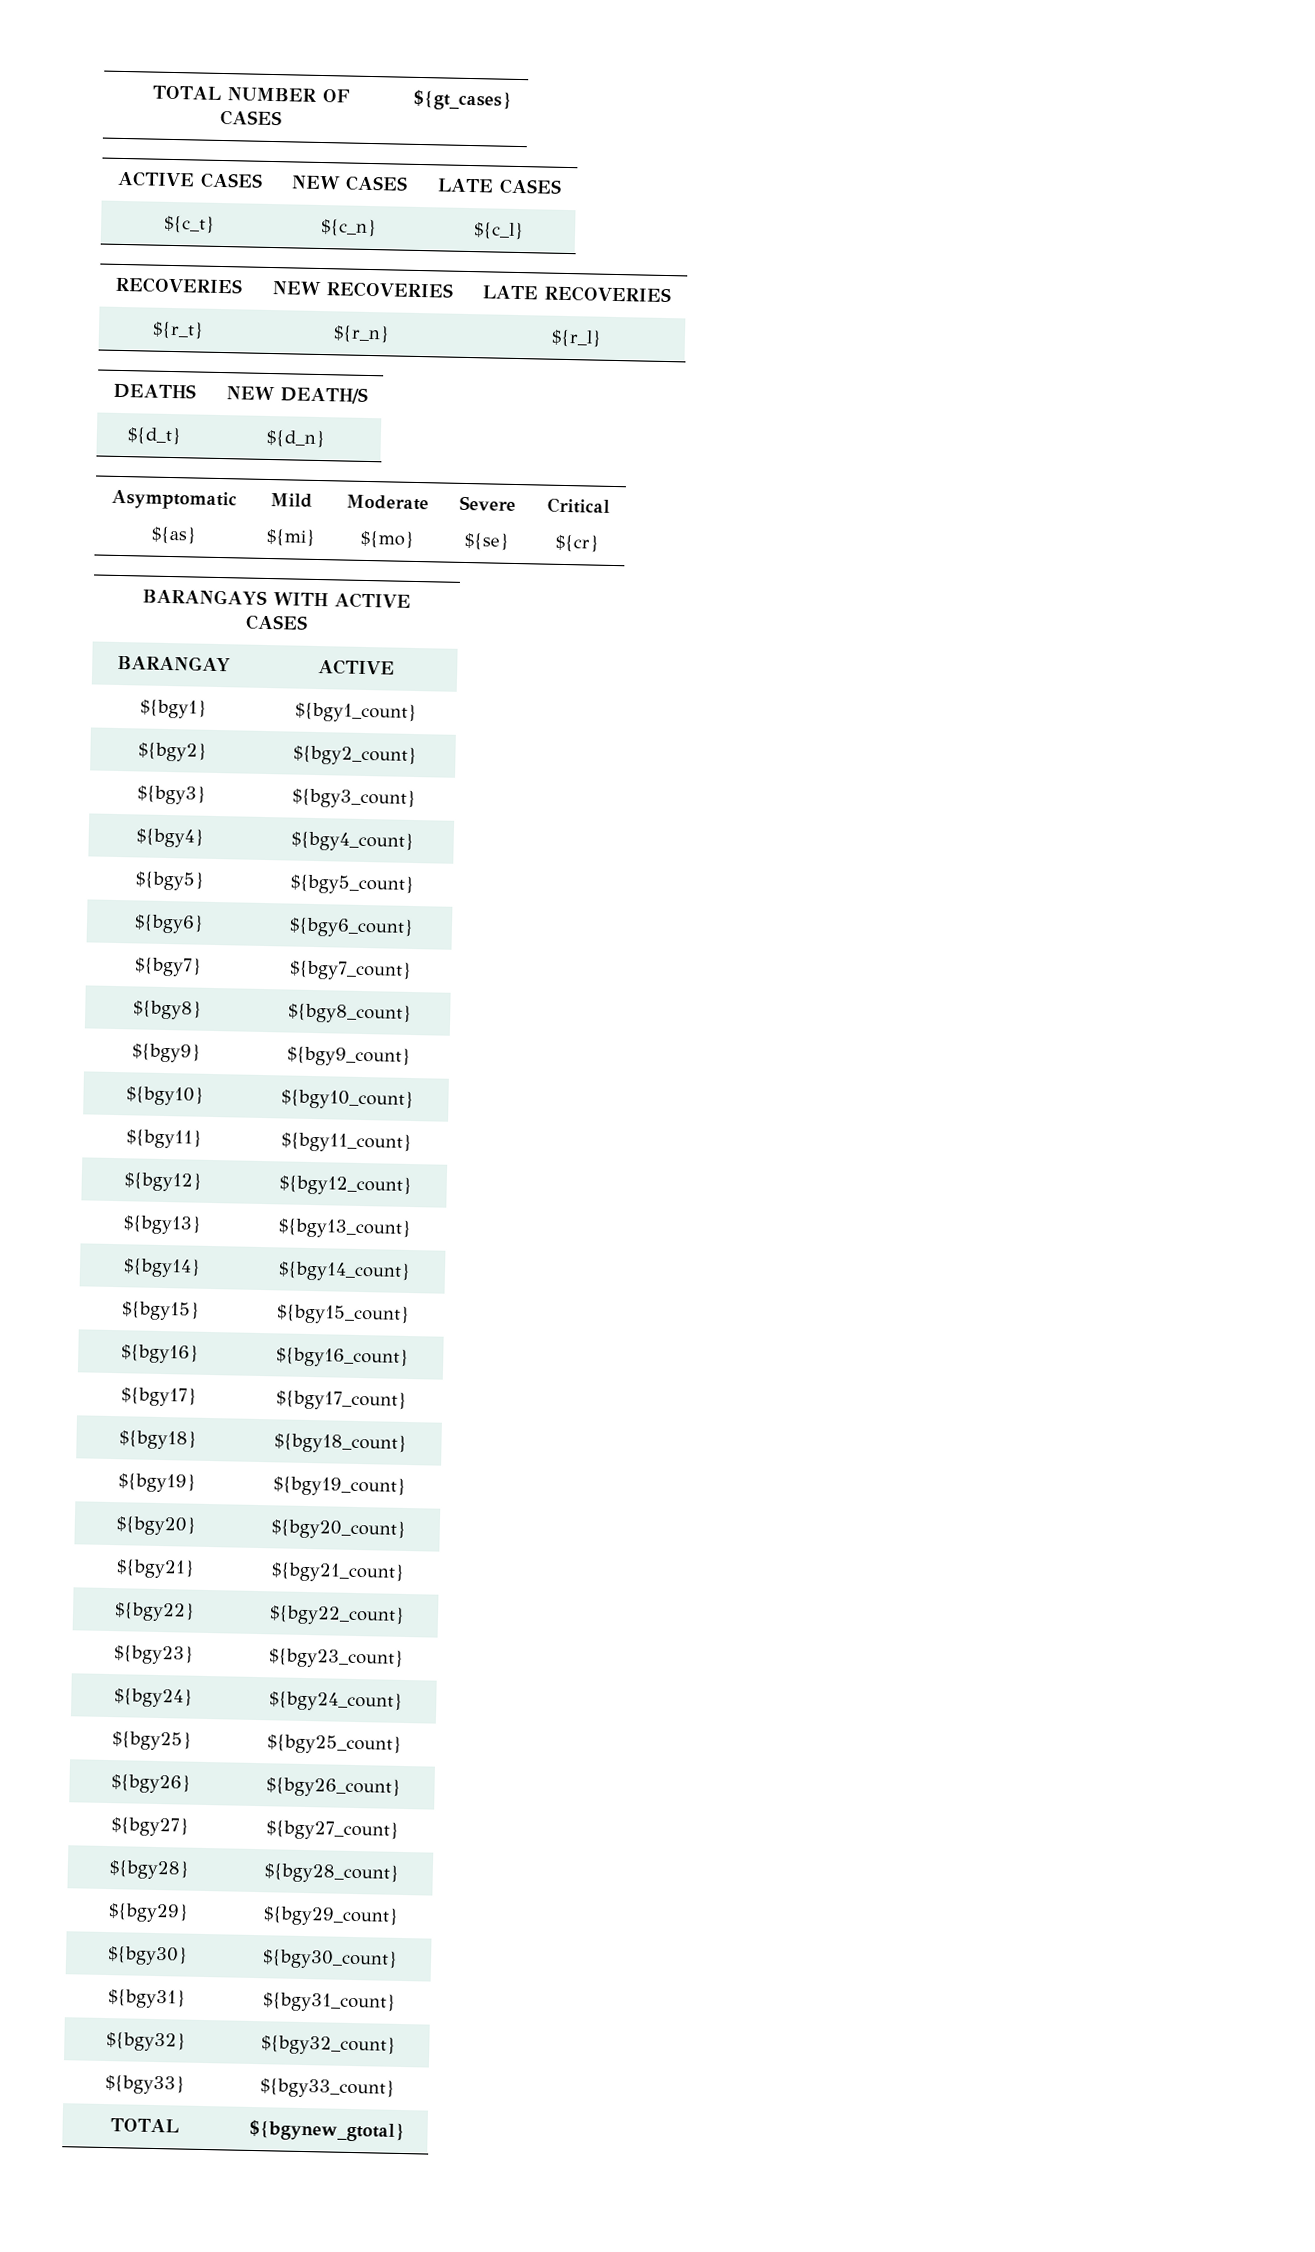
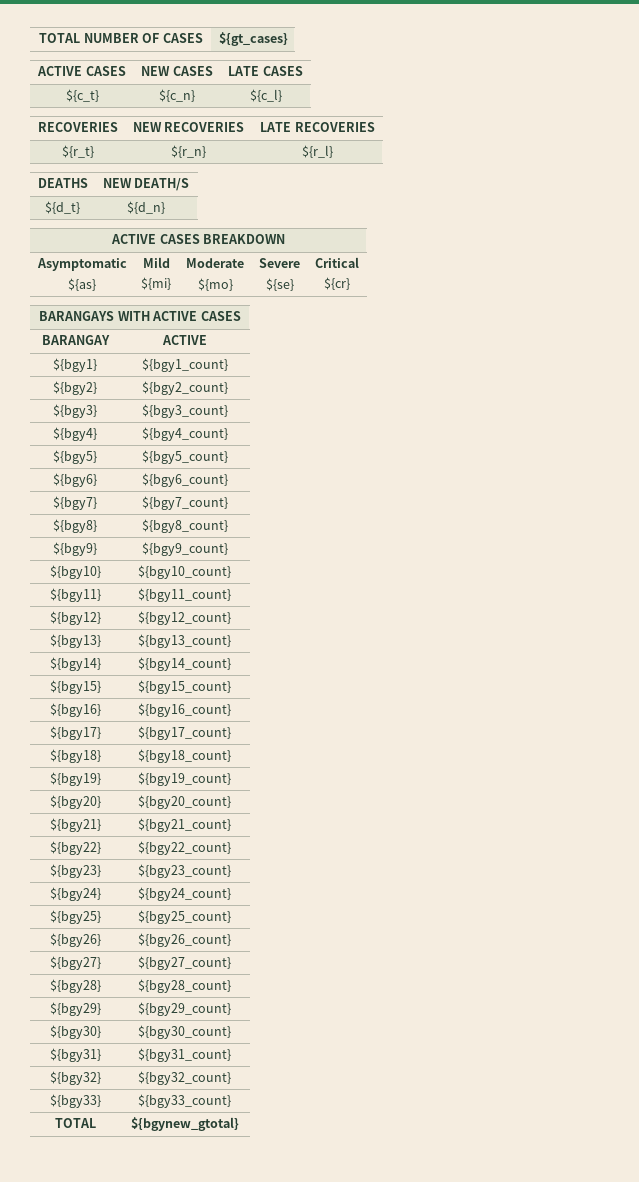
(326, 438) none -> [111,234,285,244] // ACTIVE CASES BREAKDOWN

